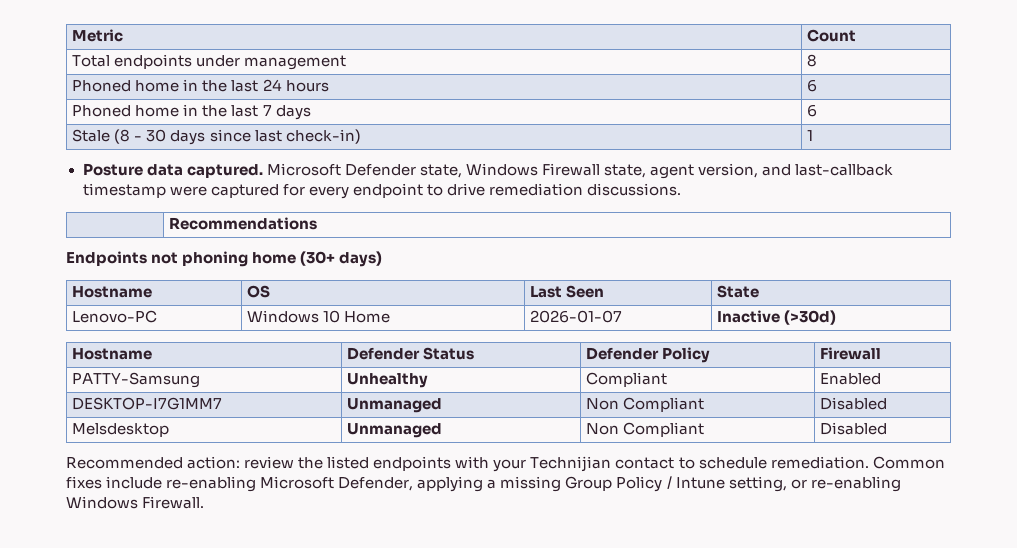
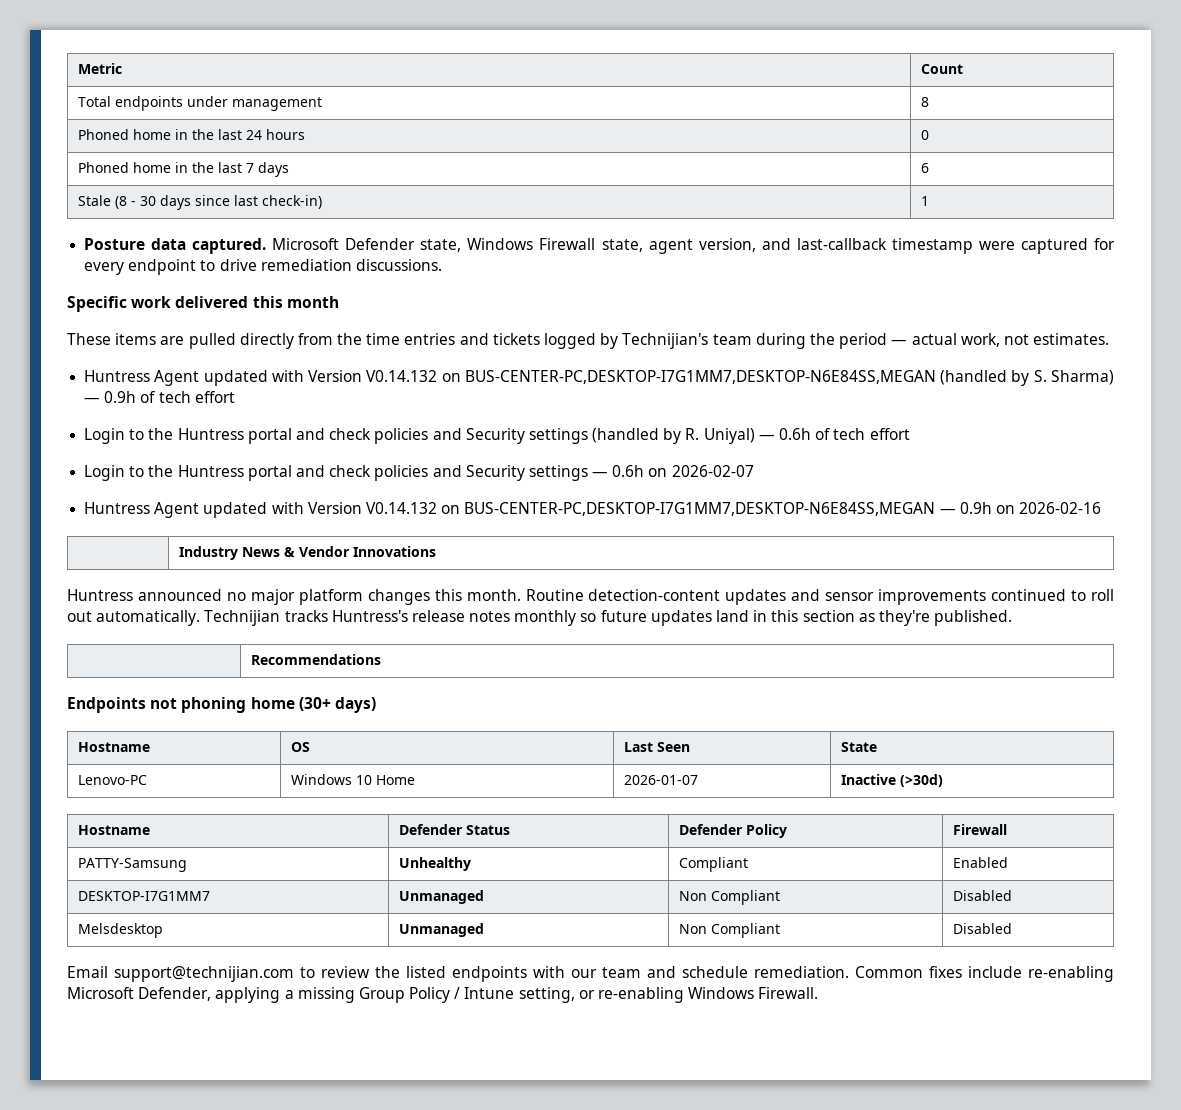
[807,79,818,92] 6 -> [921,130,930,140] 0
(681, 189) none -> [67,296,339,312] [67,333,1110,349] [84,370,1114,386] [84,391,235,403] [84,428,910,444] [84,465,754,481] [84,502,1102,518] [179,546,437,560] [67,589,1114,605] [67,610,1013,626] // Specific work delivered this month // These items are pulled directly from the time entries and tickets logged by Technijian's team during the period — actual work, not estimates. // Huntress Agent updated with Version V0.14.132 on BUS-CENTER-PC,DESKTOP-I7G1MM7,DESKTOP-N6E84SS,MEGAN (handled by S. Sharma) — 0.9h of tech effort // Login to the Huntress portal and check policies and Security settings (handled by R. Uniyal) — 0.6h of tech effort // Login to the Huntress portal and check policies and Security settings — 0.6h on 2026-02-07 // Huntress Agent updated with Version V0.14.132 on BUS-CENTER-PC,DESKTOP-I7G1MM7,DESKTOP-N6E84SS,MEGAN — 0.9h on 2026-02-16 // | Industry News & Vendor Innovations // Huntress announced no major platform changes this month. Routine detection-content updates and sensor improvements continued to roll out automatically. Technijian tracks Huntress's release notes monthly so future updates land in this section as they're published.
[66,456,241,469] Recommended action: -> [67,966,315,982] Email support@technijian.com to
[493,456,695,472] your Technijian contact to -> [571,966,676,978] our team and

